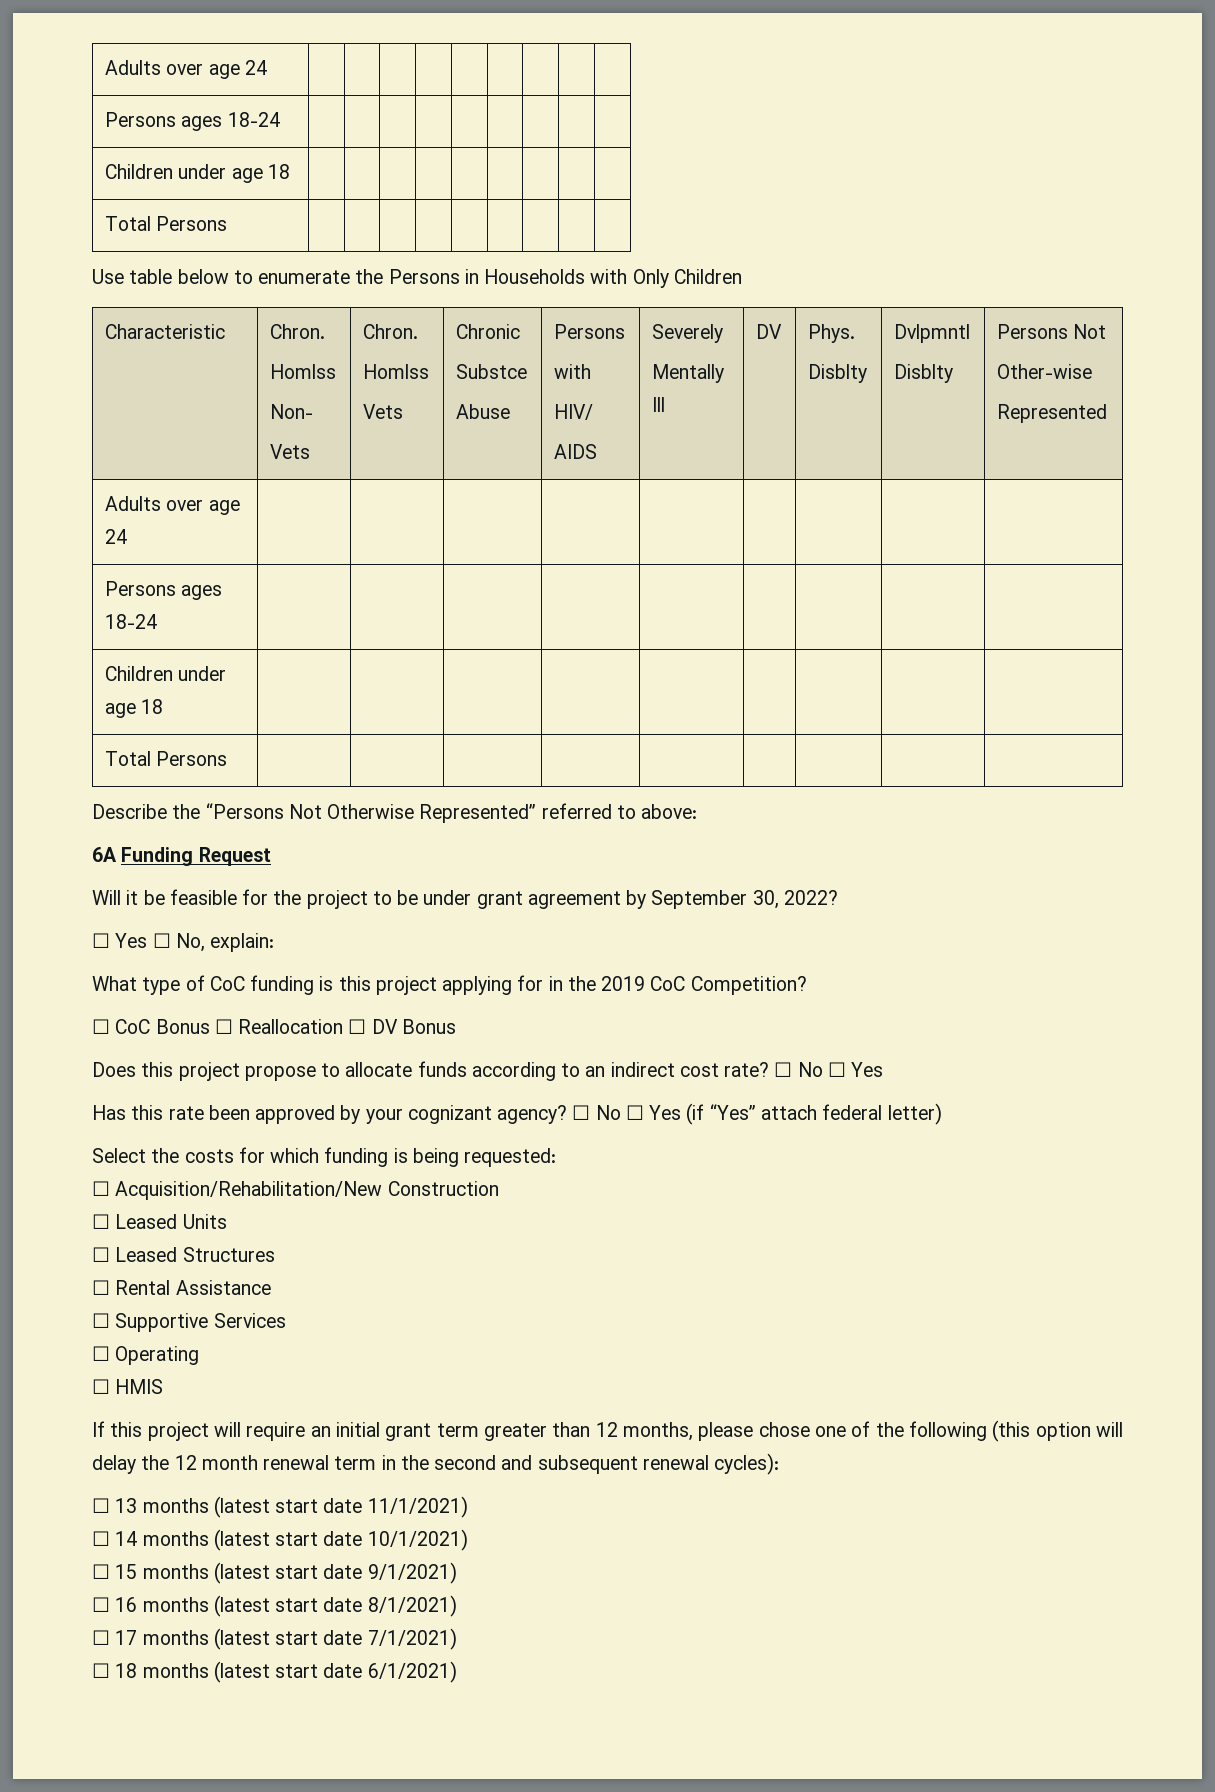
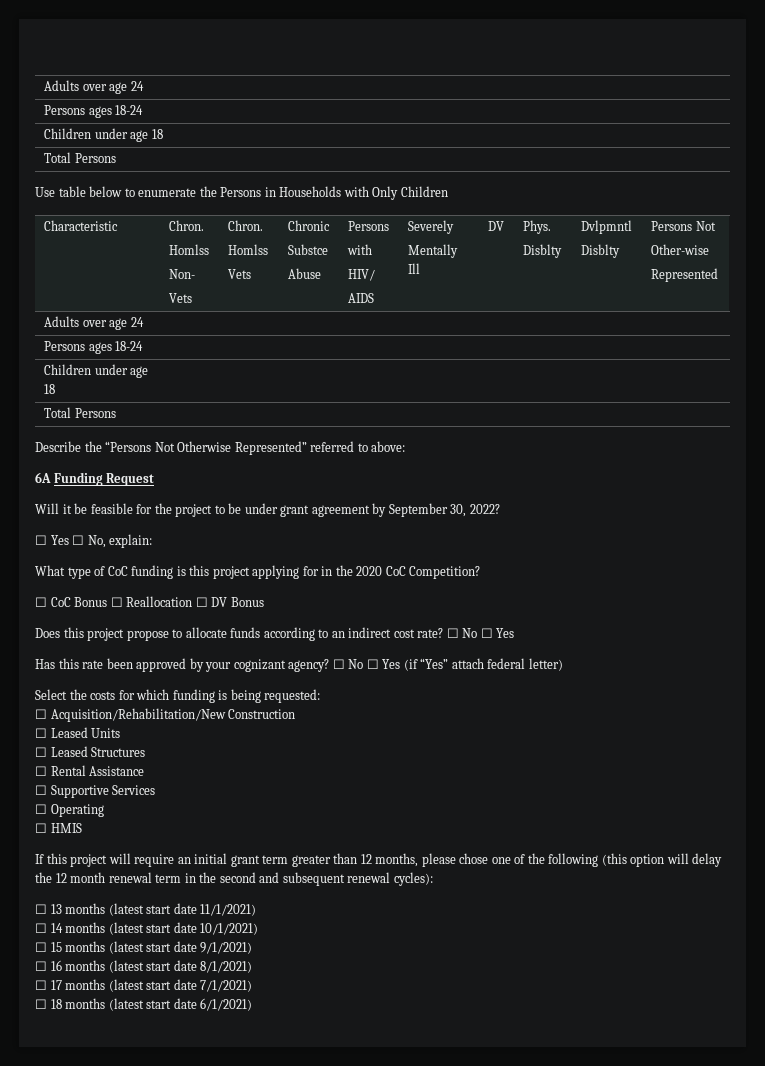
[601,976,646,991] 2019 -> [356,566,383,576] 2020

